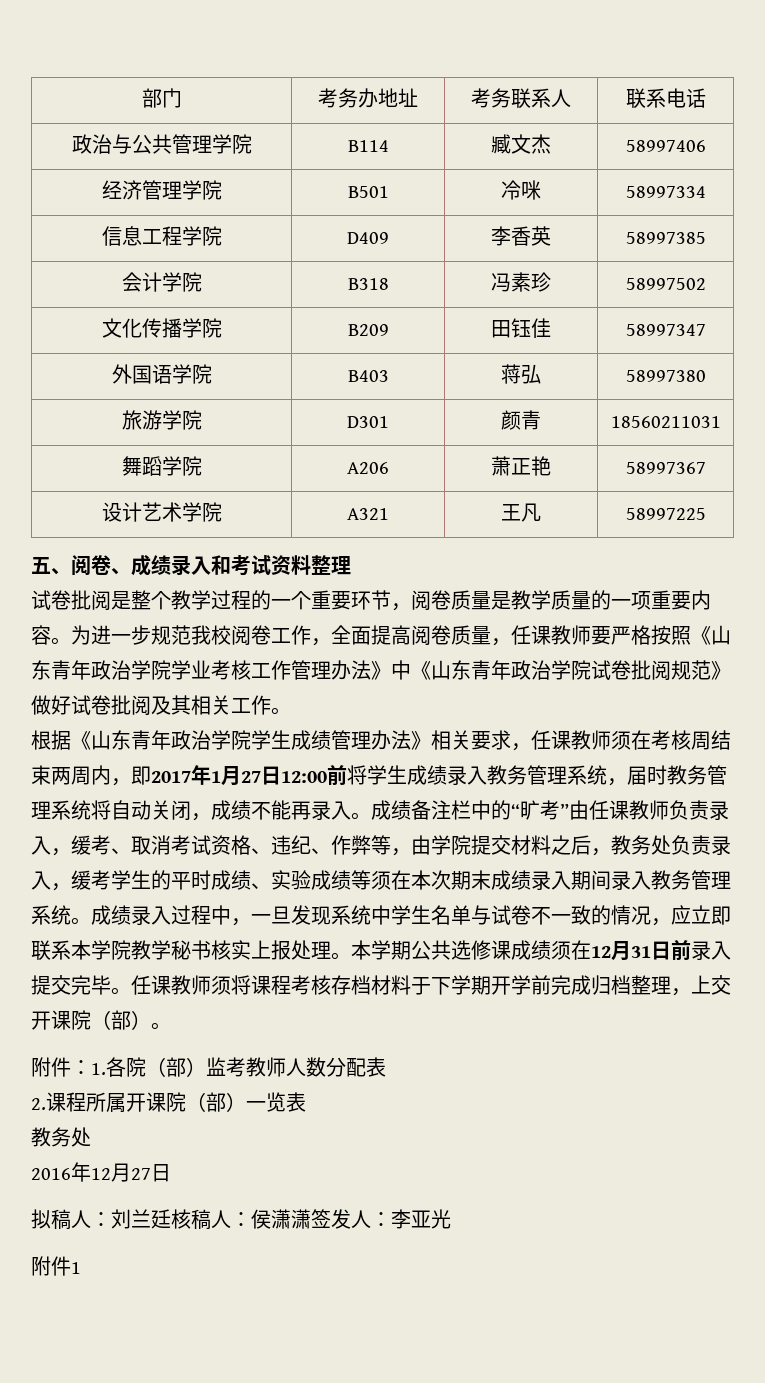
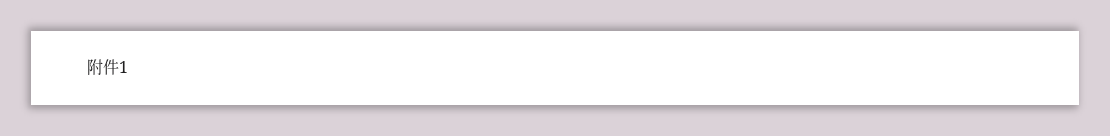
[141,88,182,108] [318,88,418,108] [471,88,571,109] [625,88,706,109] [71,134,252,154] [347,140,389,152] [491,134,551,154] [625,140,706,152] [101,180,222,200] [347,186,389,198] [501,180,541,200] [625,186,706,198] [101,226,222,246] [347,232,389,244] [491,226,551,246] [625,232,706,244] [121,272,202,292] [347,278,389,290] [491,272,551,292] [625,278,706,290] [101,318,222,338] [347,324,389,336] [491,318,551,338] [625,324,706,336] [111,364,212,384] [347,370,389,382] [501,364,541,384] [625,370,706,382] [121,410,202,430] [347,416,389,428] [501,410,541,430] [610,416,721,428] [121,456,202,476] [347,462,389,474] [491,456,551,476] [625,462,706,474] [101,502,222,522] [347,508,389,520] [501,503,541,522] [625,508,706,520] [31,554,351,576] [31,590,711,611] [31,625,731,646] [31,660,731,680] [31,695,291,715] [31,730,731,751] [31,765,727,786] [31,800,729,821] [31,835,731,856] [31,870,731,891] [31,905,731,926] [31,940,731,961] [31,975,731,996] [31,1010,171,1030] [31,1057,386,1077] [31,1092,306,1113] [31,1127,91,1147] [31,1162,171,1182] [31,1209,451,1230] 部门 | 考务办地址 | 考务联系人 | 联系电话 // 政治与公共管理学院 | B114 | 臧文杰 | 58997406 // 经济管理学院 | B501 | 冷咪 | 58997334 // 信息工程学院 | D409 | 李香英 | 58997385 // 会计学院 | B318 | 冯素珍 | 58997502 // 文化传播学院 | B209 | 田钰佳 | 58997347 // 外国语学院 | B403 | 蒋弘 | 58997380 // 旅游学院 | D301 | 颜青 | 18560211031 // 舞蹈学院 | A206 | 萧正艳 | 58997367 // 设计艺术学院 | A321 | 王凡 | 58997225 // 五、阅卷、成绩录入和考试资料整理 // 试卷批阅是整个教学过程的一个重要环节，阅卷质量是教学质量的一项重要内容。为进一步规范我校阅卷工作，全面提高阅卷质量，任课教师要严格按照《山东青年政治学院学业考核工作管理办法》中《山东青年政治学院试卷批阅规范》做好试卷批阅及其相关工作。 // 根据《山东青年政治学院学生成绩管理办法》相关要求，任课教师须在考核周结束两周内，即2017年1月27日12:00前将学生成绩录入教务管理系统，届时教务管理系统将自动关闭，成绩不能再录入。成绩备注栏中的“旷考”由任课教师负责录入，缓考、取消考试资格、违纪、作弊等，由学院提交材料之后，教务处负责录入，缓考学生的平时成绩、实验成绩等须在本次期末成绩录入期间录入教务管理系统。成绩录入过程中，一旦发现系统中学生名单与试卷不一致的情况，应立即联系本学院教学秘书核实上报处理。本学期公共选修课成绩须在12月31日前录入提交完毕。任课教师须将课程考核存档材料于下学期开学前完成归档整理，上交开课院（部）。 // 附件：1.各院（部）监考教师人数分配表 // 2.课程所属开课院（部）一览表 // 教务处 // 2016年12月27日 // 拟稿人：刘兰廷核稿人：侯潇潇签发人：李亚光 // -> (87, 67) none

